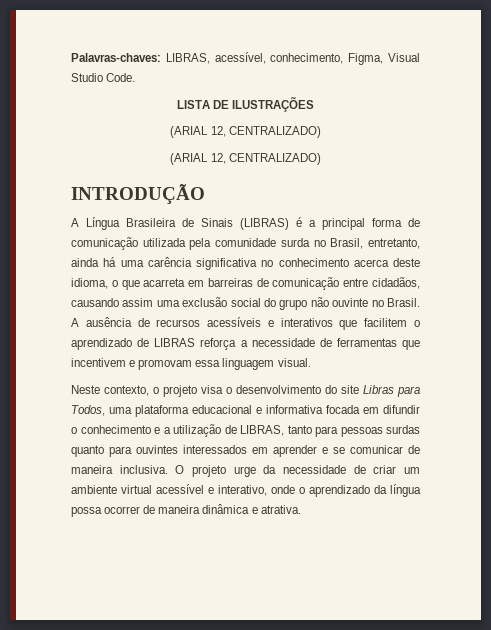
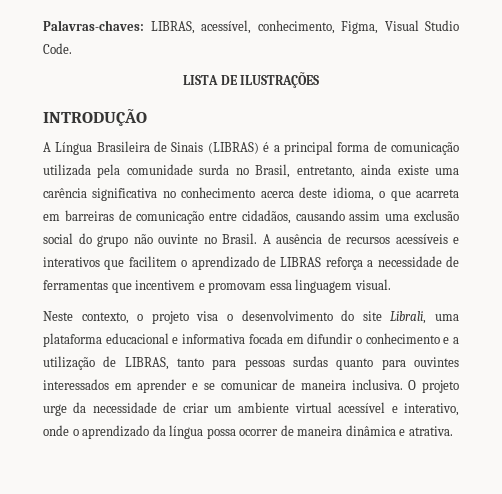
[170,126,321,138] [170,153,321,165] // (ARIAL 12, CENTRALIZADO) // (ARIAL 12, CENTRALIZADO) -> (320, 80) none
[103,257,117,267] há -> [397,165,429,175] existe
[363,385,420,397] [71,405,105,416] Libras para Todos, -> [390,311,427,324] Librali,

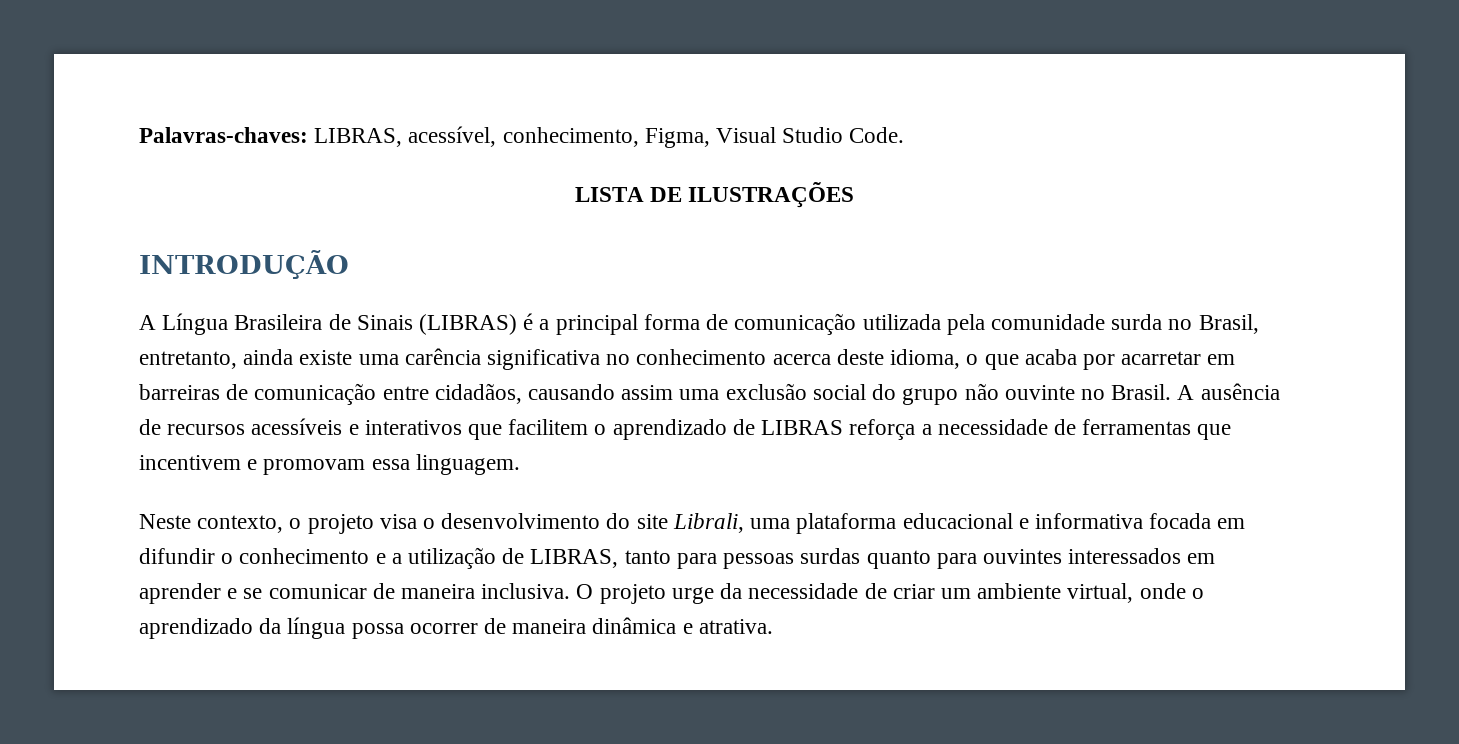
[416,189,459,198] acarreta -> [1024,349,1202,370] acaba por acarretar
[295,279,391,293] linguagem visual. -> [415,454,520,475] linguagem.
[294,402,459,416] virtual acessível e interativo, -> [1067,583,1134,603] virtual,

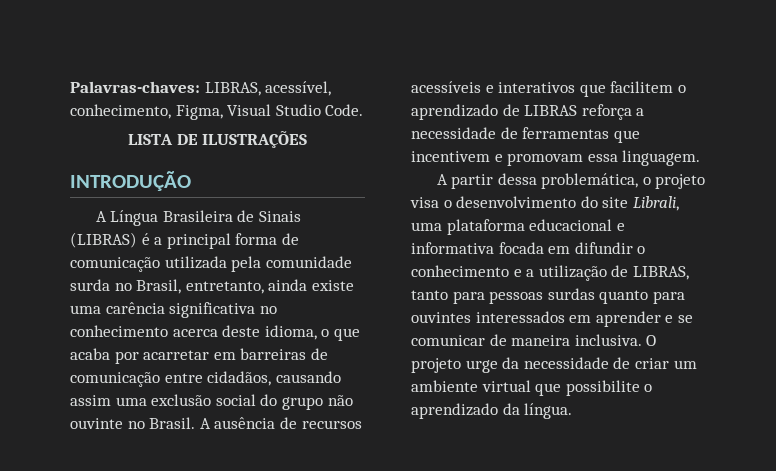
[139,514,284,533] Neste contexto, -> [436,173,639,189] A partir dessa problemática,
[1067,583,1204,603] [139,617,773,639] virtual, onde o aprendizado da língua possa ocorrer de maneira dinâmica e atrativa. -> [481,380,653,396] [411,403,573,419] virtual que possibilite o aprendizado da língua.

